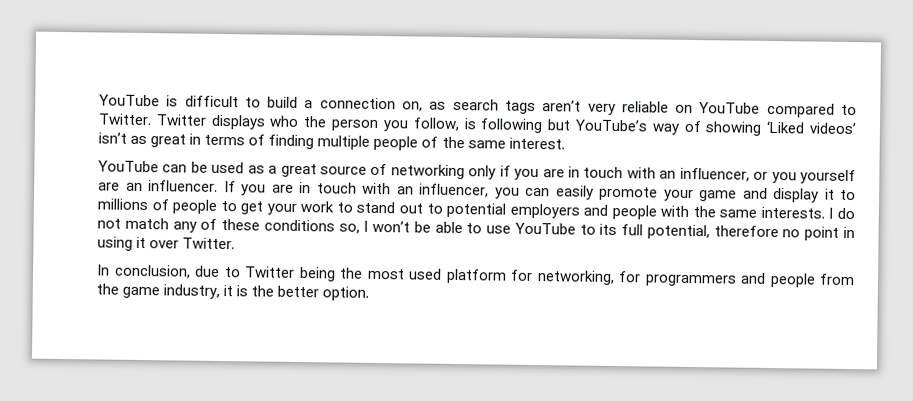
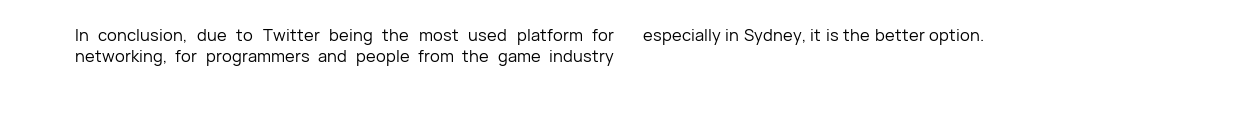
[99,94,857,118] [98,113,857,136] [98,132,565,151] [98,160,857,185] [98,180,856,203] [97,198,855,220] [97,217,856,241] [97,236,236,251] YouTube is difficult to build a connection on, as search tags aren’t very reliable on YouTube compared to Twitter. Twitter displays who the person you follow, is following but YouTube’s way of showing ‘Liked videos’ isn’t as great in terms of finding multiple people of the same interest. // YouTube can be used as a great source of networking only if you are in touch with an influencer, or you yourself are an influencer. If you are in touch with an influencer, you can easily promote your game and display it to millions of people to get your work to stand out to potential employers and people with the same interests. I do not match any of these conditions so, I won’t be able to use YouTube to its full potential, therefore no point in using it over Twitter. // -> (75, 35) none
[163,284,221,300] industry, -> [549,50,614,66] [643,29,806,45] industry especially in Sydney,

